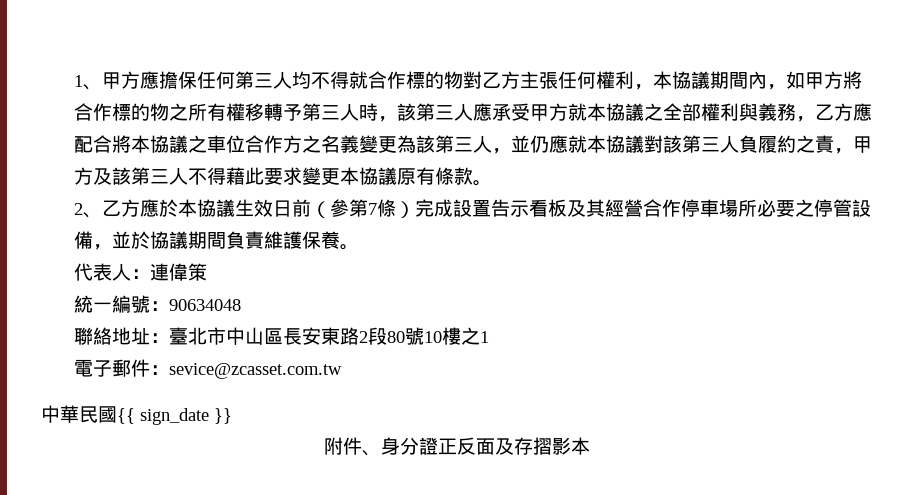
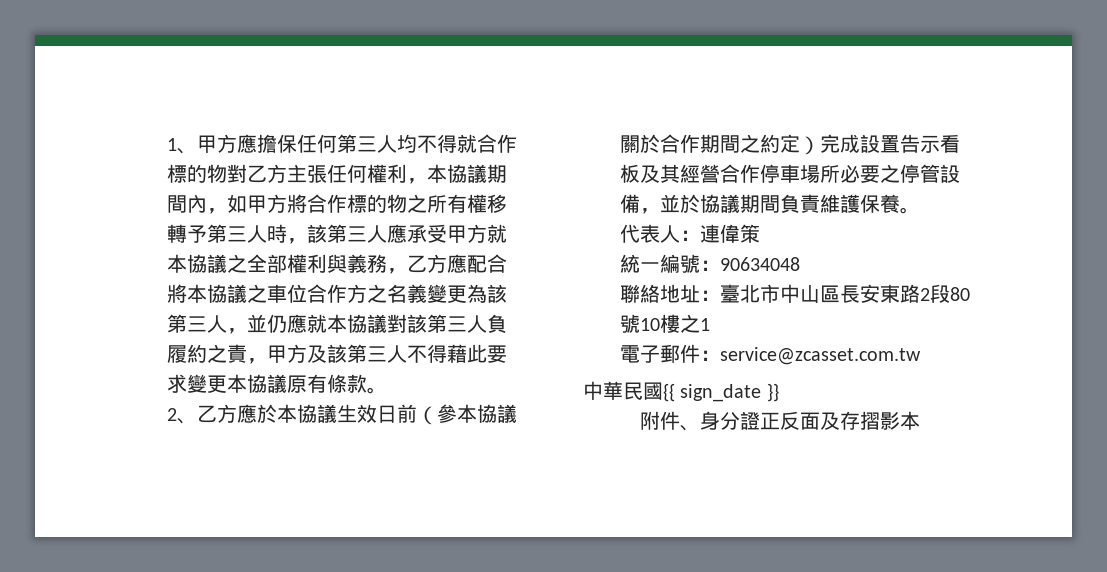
[348,199,396,217] 第7條 -> [457,404,518,423] [620,134,801,153] 本協議關於合作期間之約定
[168,363,342,379] sevice@zcasset.com.tw -> [720,347,922,365] service@zcasset.com.tw

